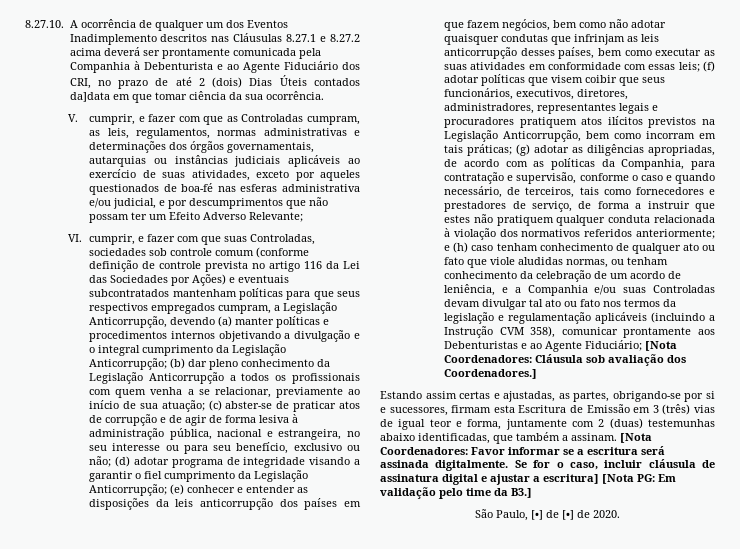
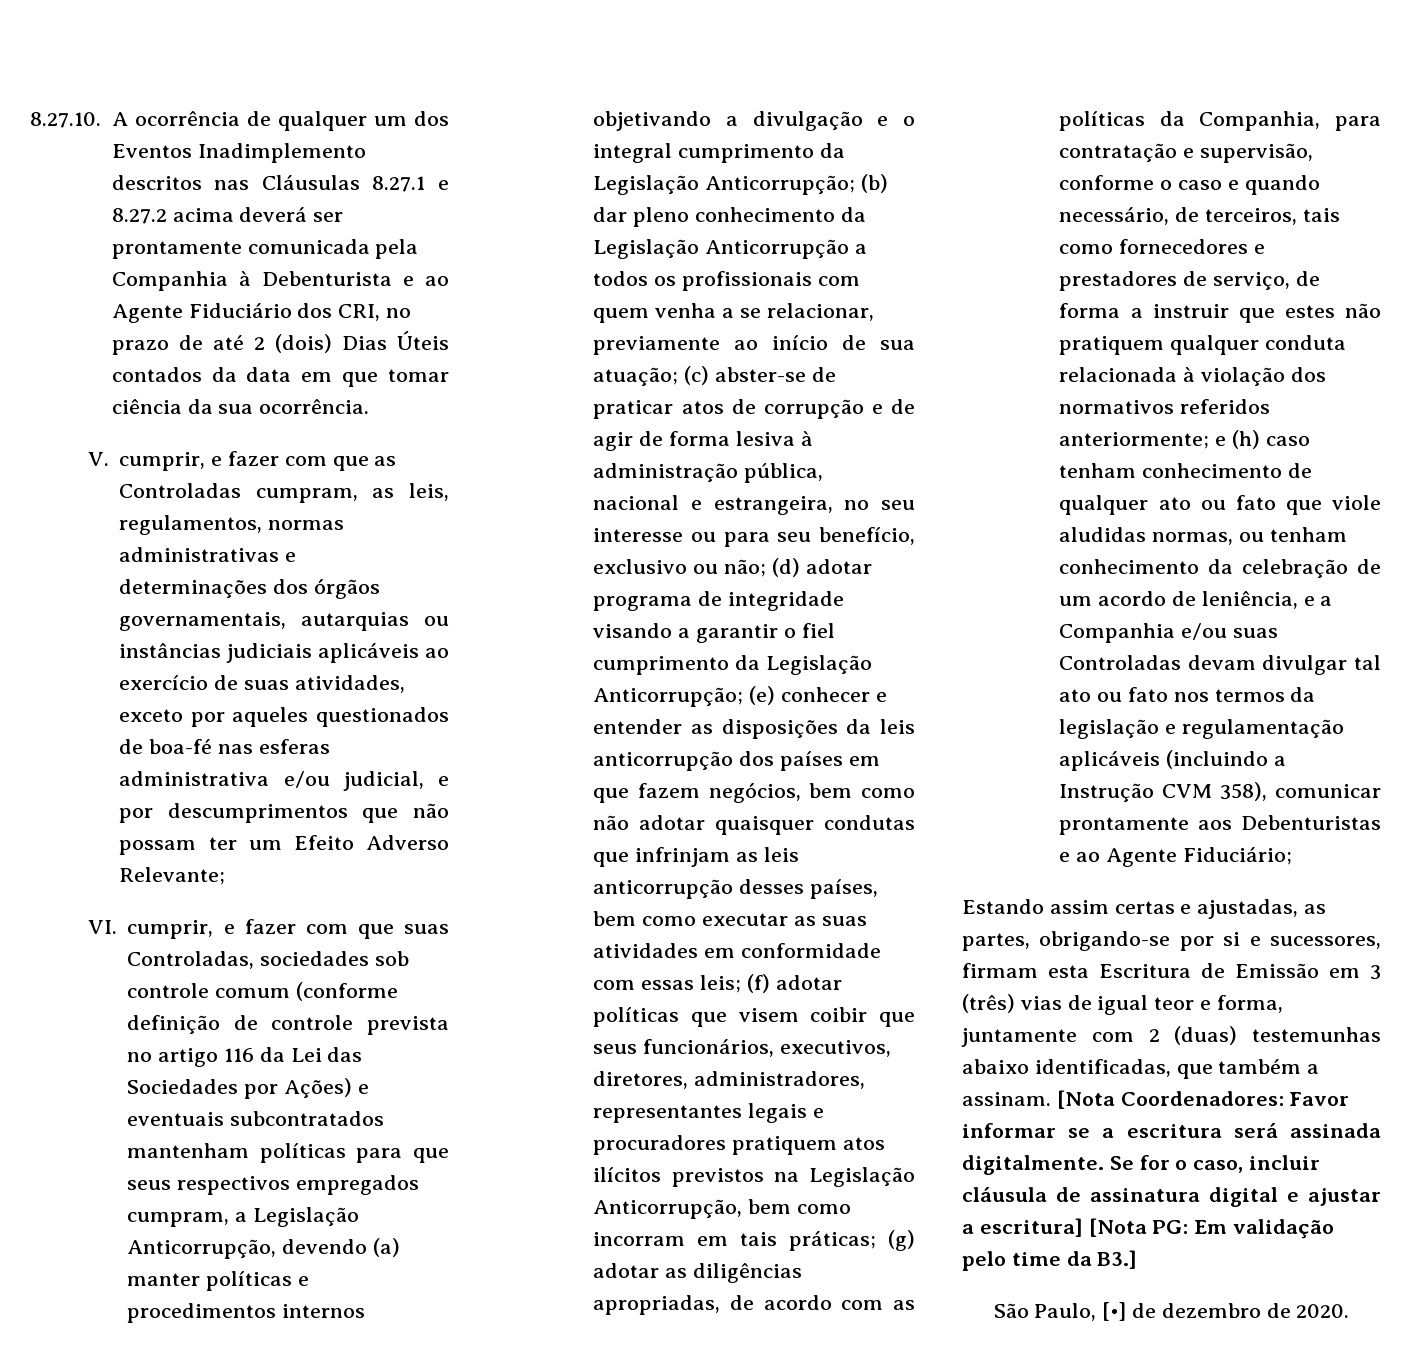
[69,92,110,102] da]data -> [211,367,292,382] da data
[645,341,678,351] [444,354,687,366] [444,369,538,379] [Nota Coordenadores: Cláusula sob avaliação dos Coordenadores.] -> (1292, 856) none
[562,510,574,520] [•] -> [1161,1303,1261,1318] dezembro

